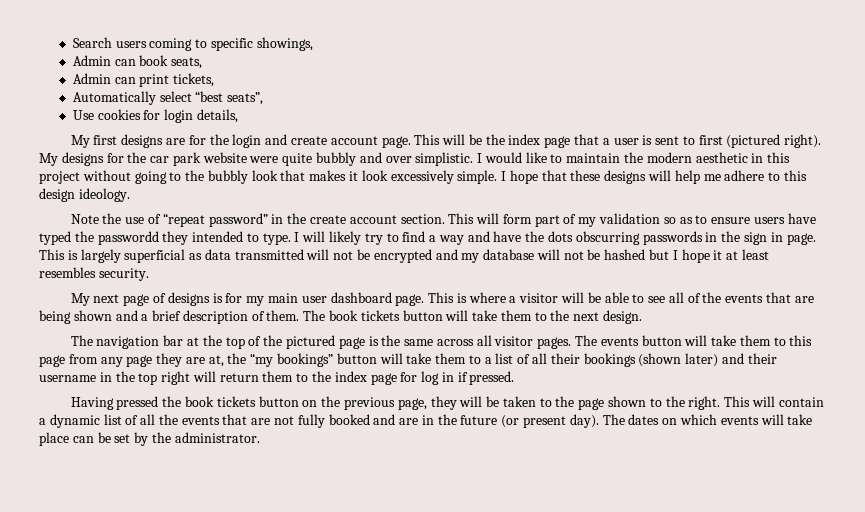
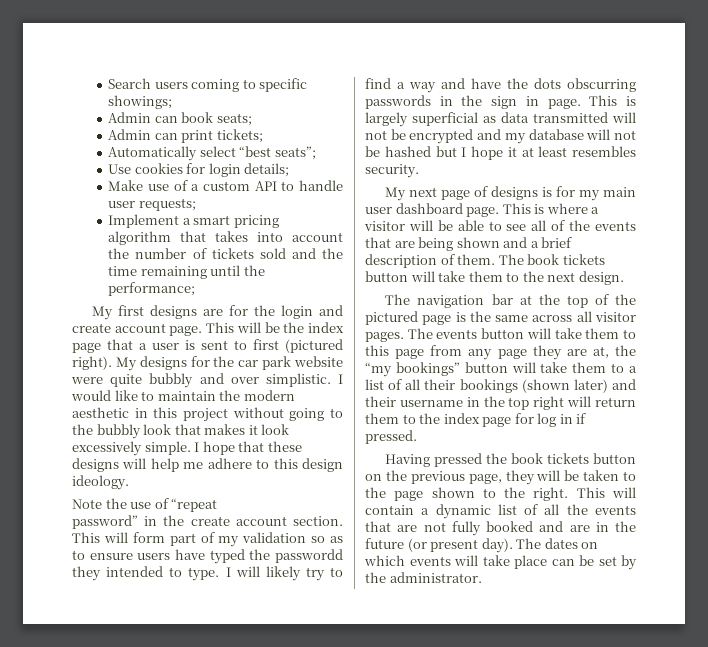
[256,37,313,51] showings, -> [108,95,173,109] showings;
[171,57,203,69] seats, -> [216,113,252,126] seats;
[173,73,215,87] tickets, -> [216,129,263,143] tickets;
[227,92,264,105] seats”, -> [274,146,316,160] seats”;
[197,109,239,123] details, -> [244,163,290,177] [108,180,344,191] [108,198,196,211] [108,214,279,228] [108,231,343,245] [108,248,344,259] [108,265,265,279] [108,282,196,296] details; // Make use of a custom API to handle user requests; // Implement a smart pricing algorithm that takes into account the number of tickets sold and the time remaining until the performance;
(205, 220) none -> (218, 505) //

